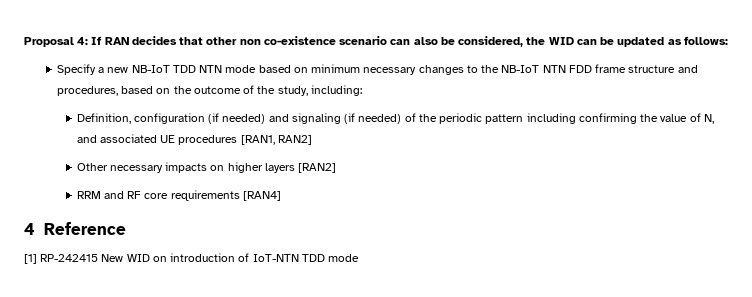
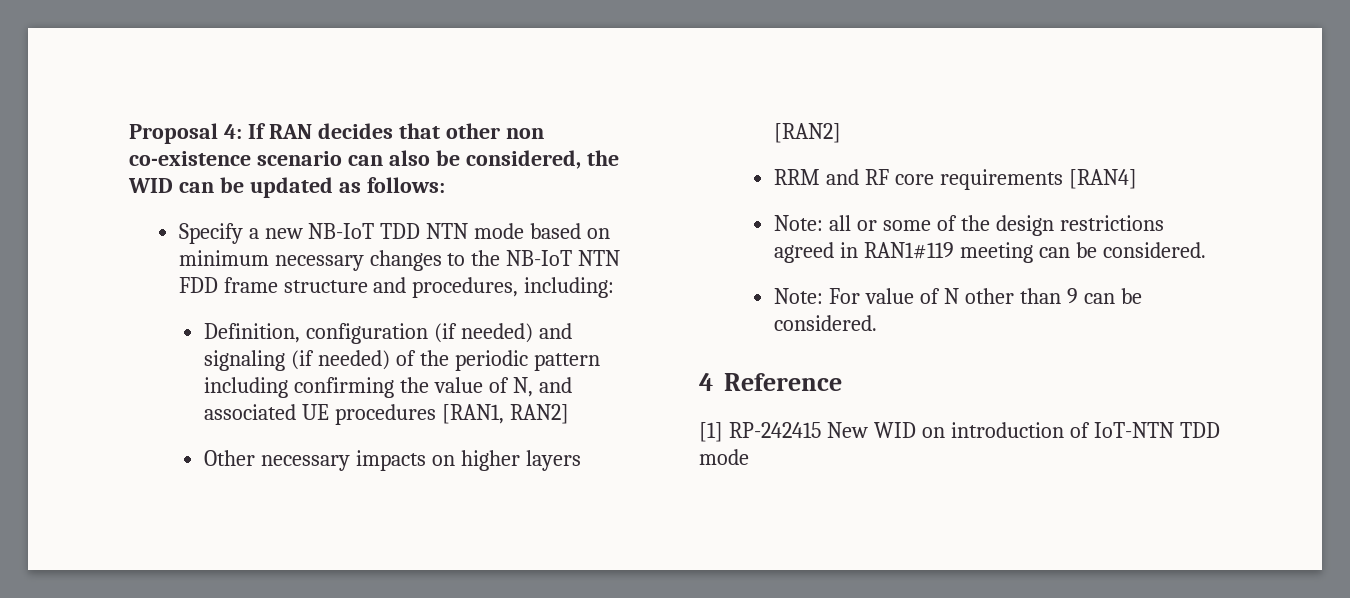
[121,85,308,96] based on the outcome of the study, -> (519, 287) none
(281, 196) none -> [774,215,1164,236] [774,242,1206,263] [774,288,1142,304] [774,315,878,331] // Note: all or some of the design restrictions agreed in RAN1#119 meeting can be considered. // Note: For value of N other than 9 can be considered.

